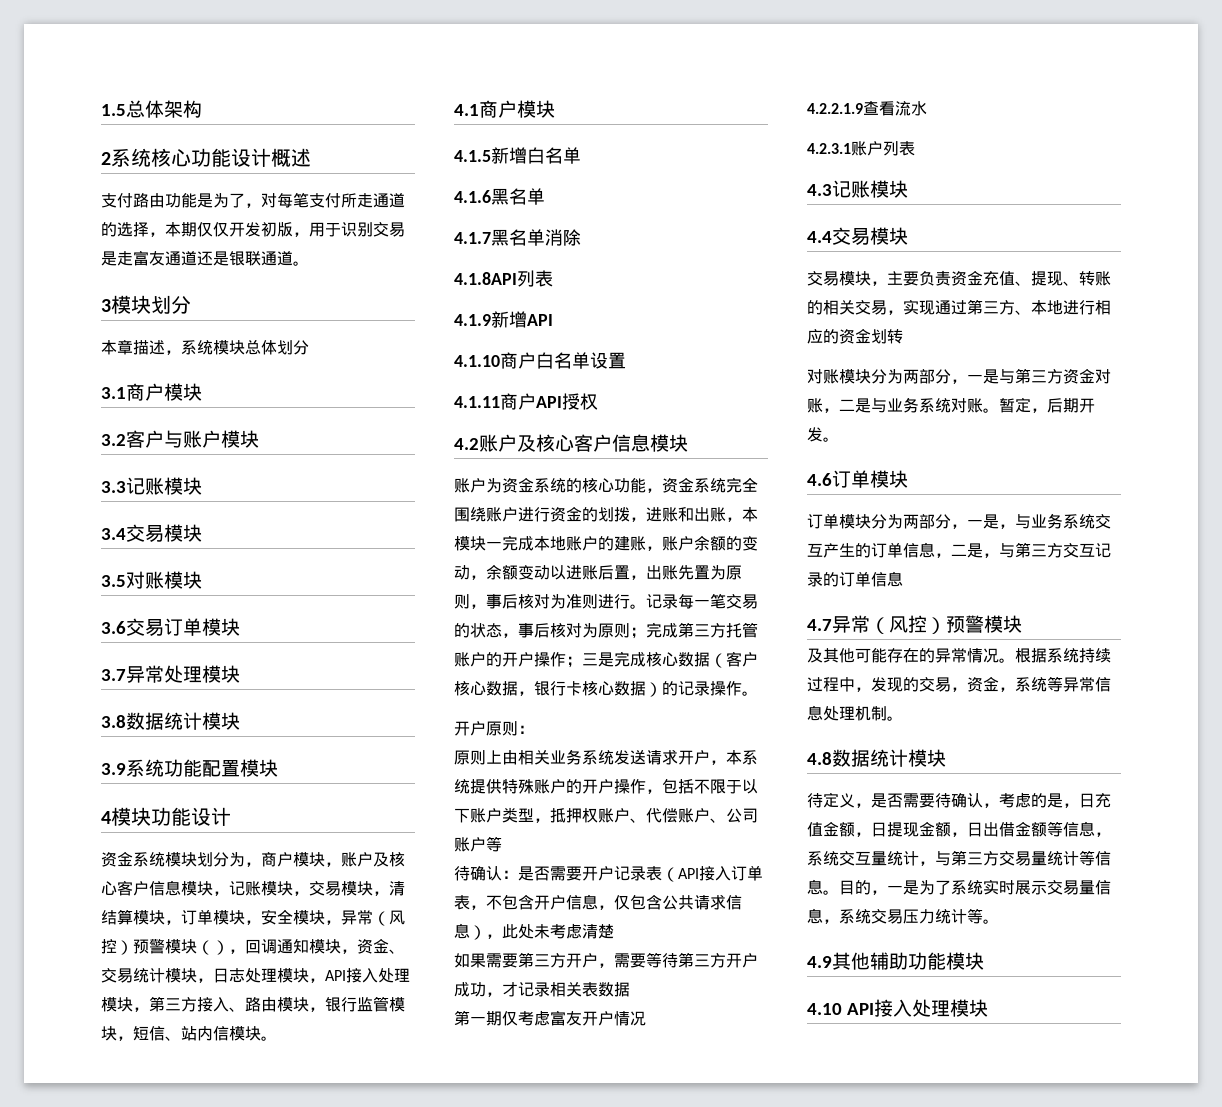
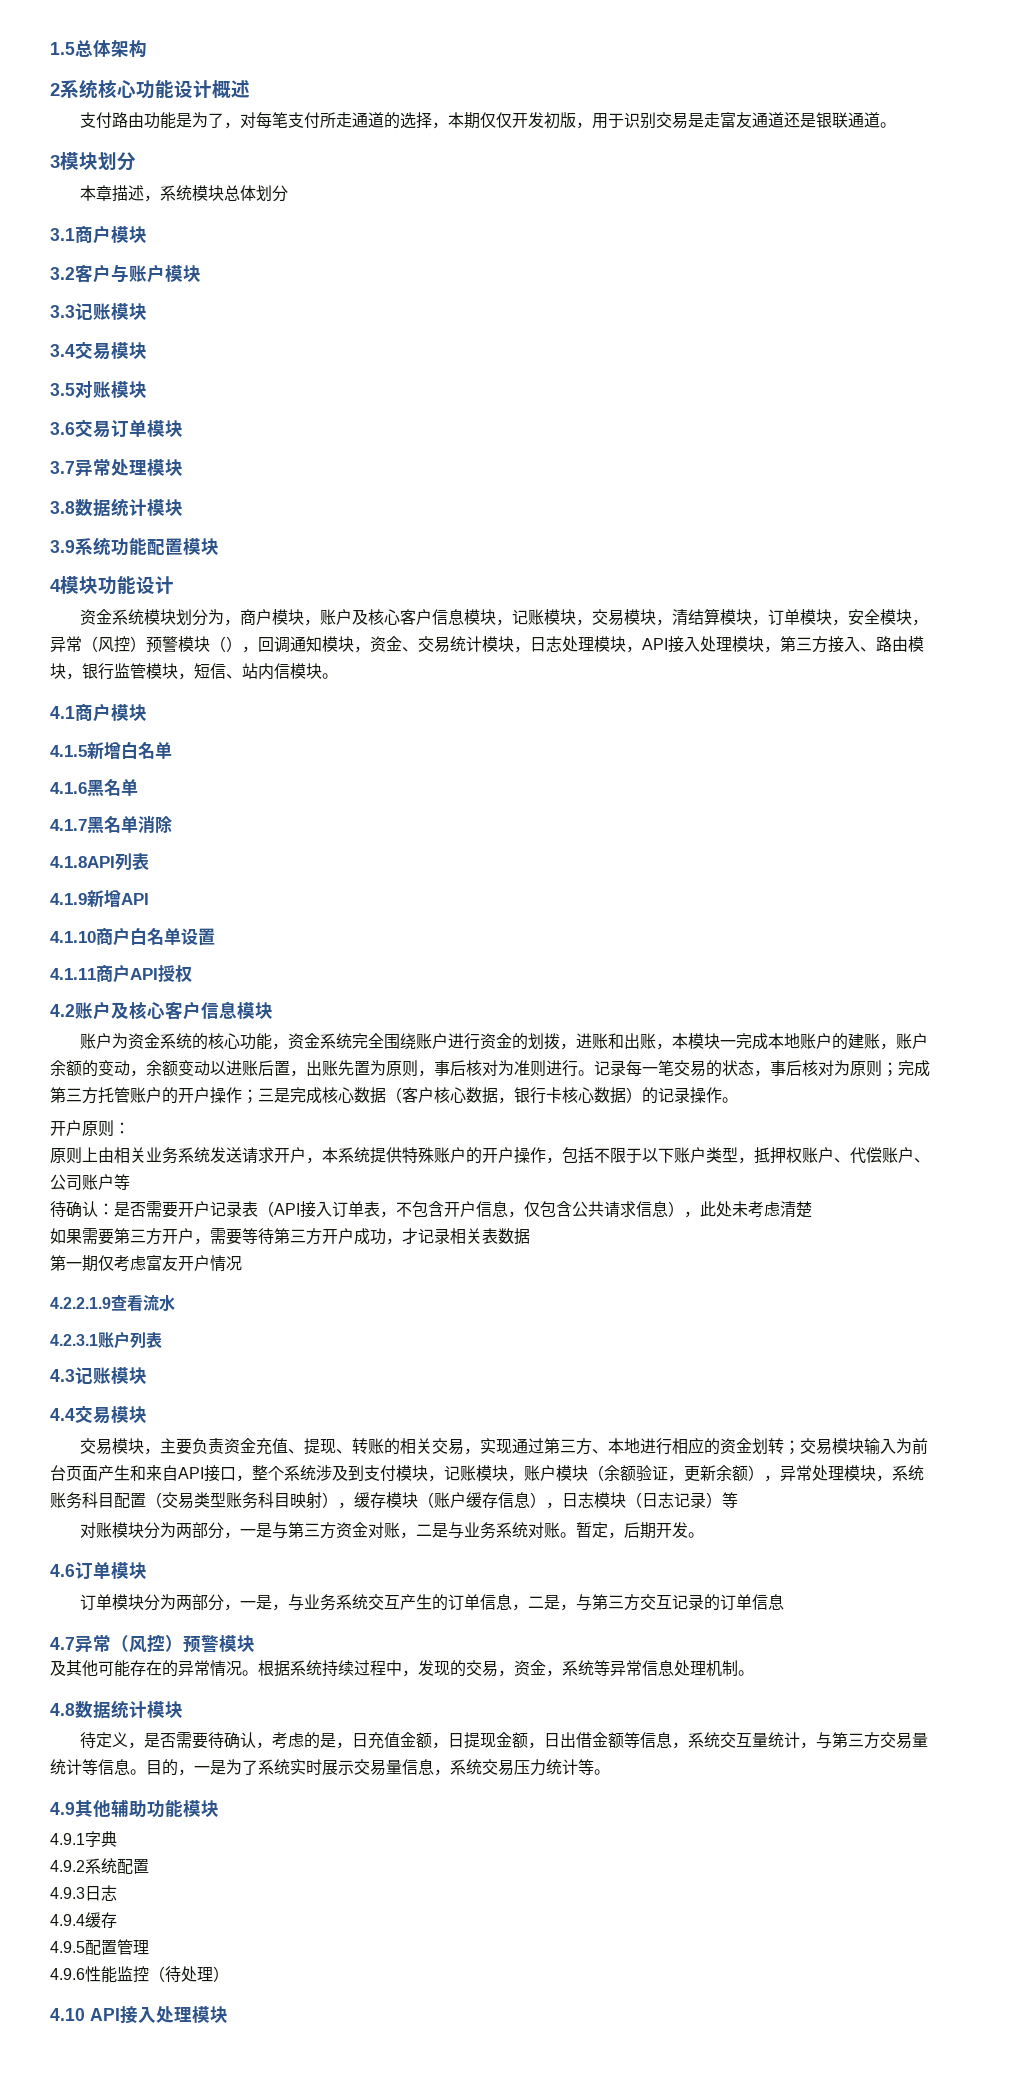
(903, 336) none -> [784,1438,929,1455] [50,1465,924,1482] [50,1492,738,1509] ；交易模块输入为前台页面产生和来自API接口，整个系统涉及到支付模块，记账模块，账户模块（余额验证，更新余额），异常处理模块，系统账务科目配置（交易类型账务科目映射），缓存模块（账户缓存信息），日志模块（日志记录）等
(984, 961) none -> [50,1831,117,1847] [50,1858,149,1874] [50,1885,117,1901] [50,1912,117,1928] [50,1939,149,1955] [50,1966,229,1983] // 4.9.1字典 // 4.9.2系统配置 // 4.9.3日志 // 4.9.4缓存 // 4.9.5配置管理 // 4.9.6性能监控（待处理）

